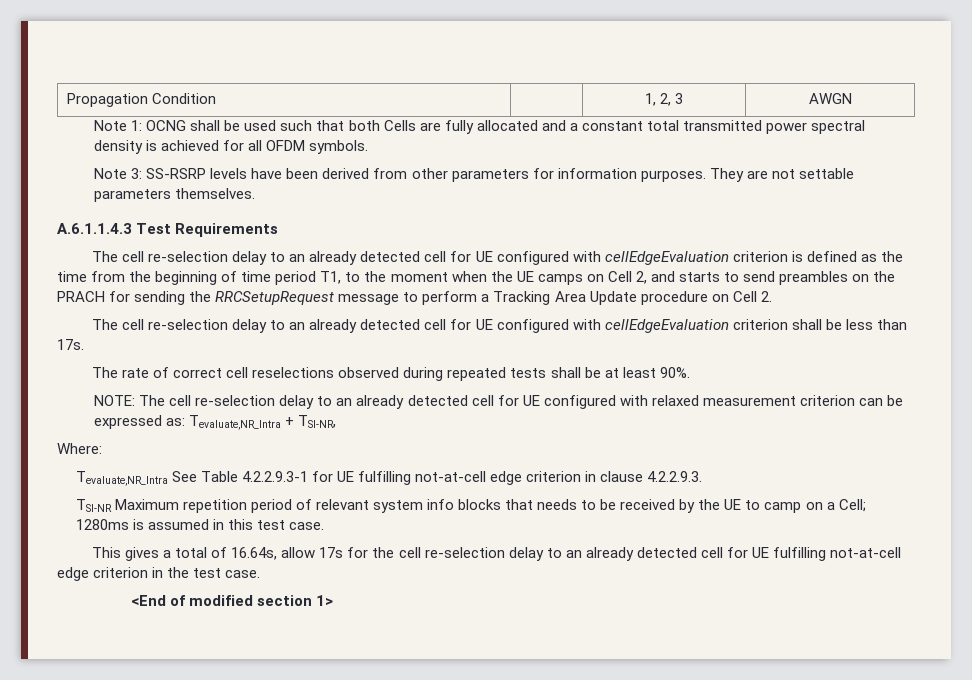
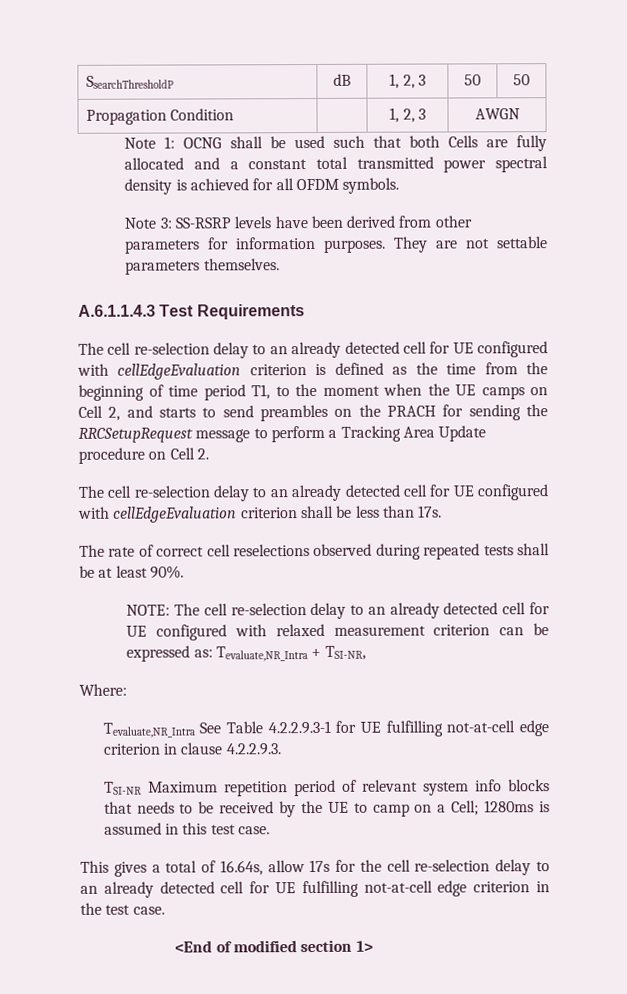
(66, 100) none -> [85,75,174,89] [333,73,351,86] [389,73,426,89] [464,74,481,86] [513,74,530,86] SsearchThresholdP | dB | 1, 2, 3 | 50 | 50 //

